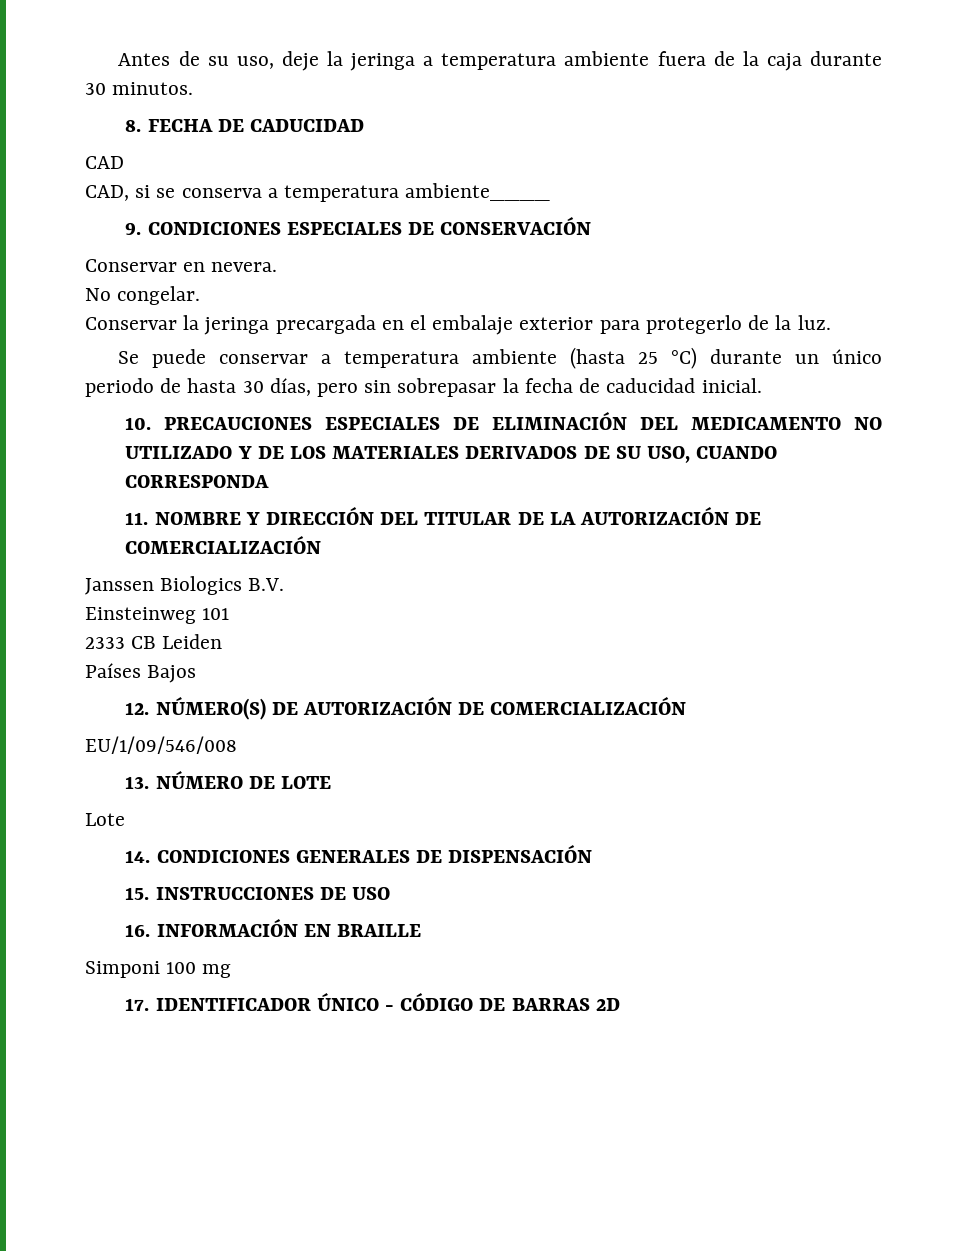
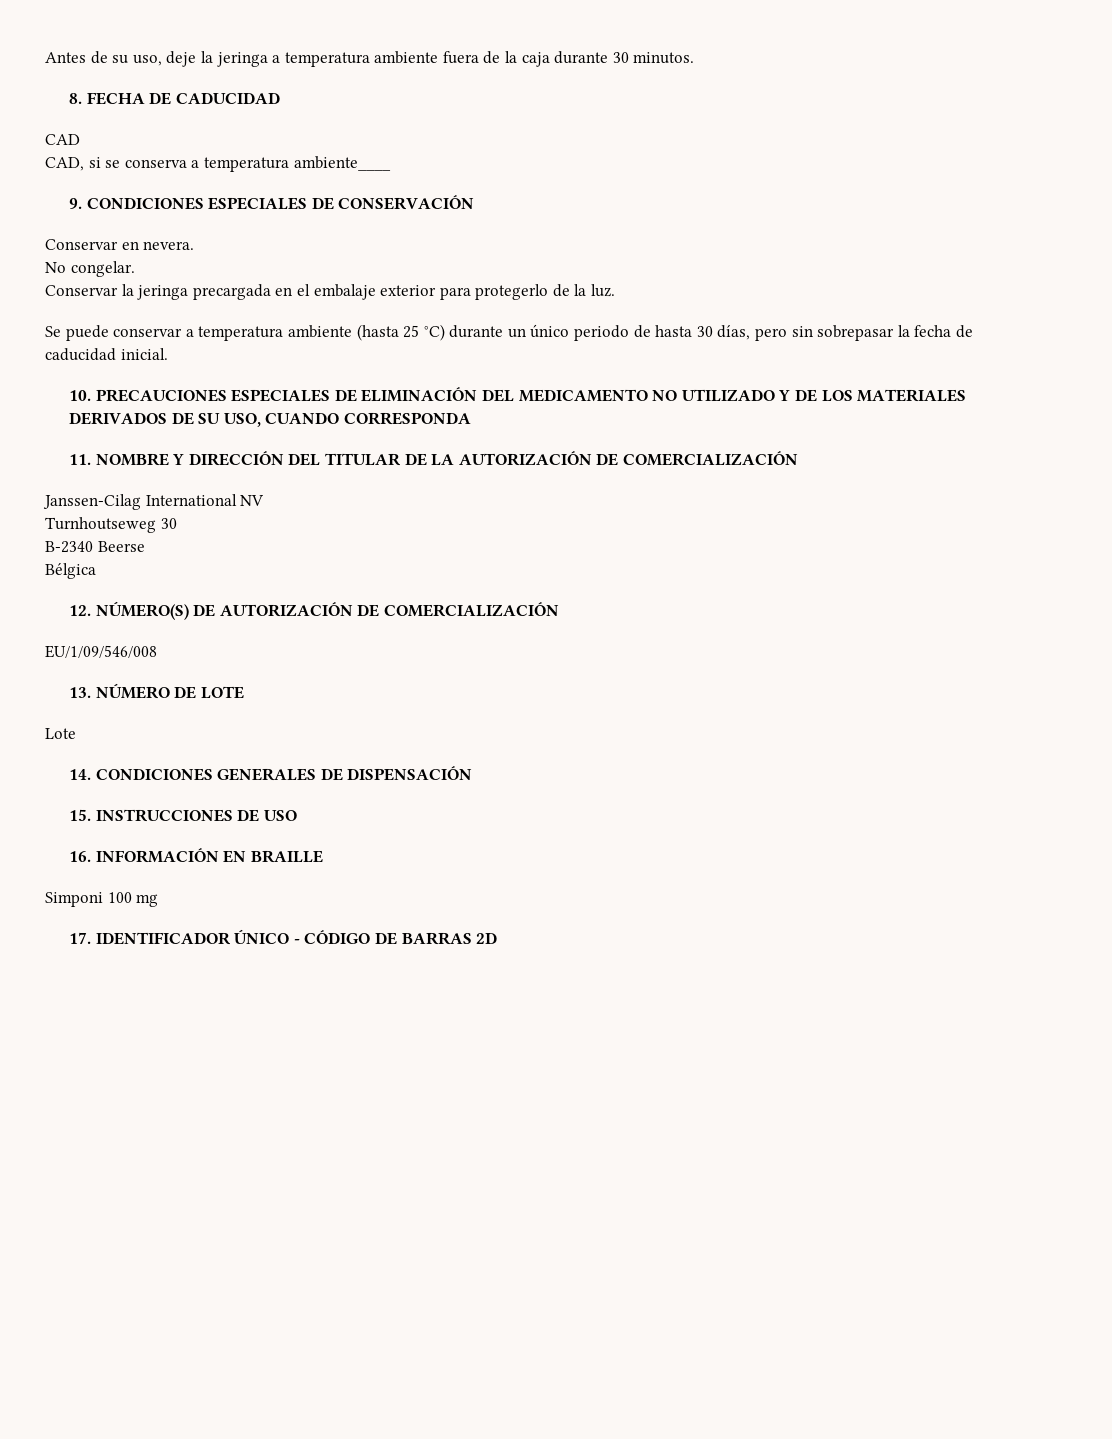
[85,576,285,595] [85,607,230,624] [85,634,223,649] [85,663,197,683] Janssen Biologics B.V. // Einsteinweg 101 // 2333 CB Leiden // Países Bajos -> [43,494,265,510] [45,517,177,533] [45,541,145,553] [45,563,96,579] Janssen-Cilag International NV // Turnhoutseweg 30 // B-2340 Beerse // Bélgica

